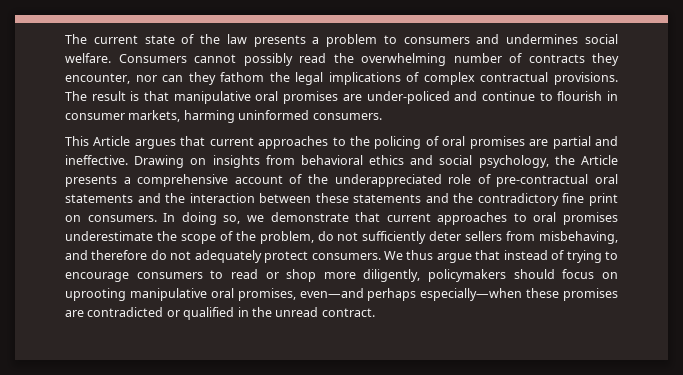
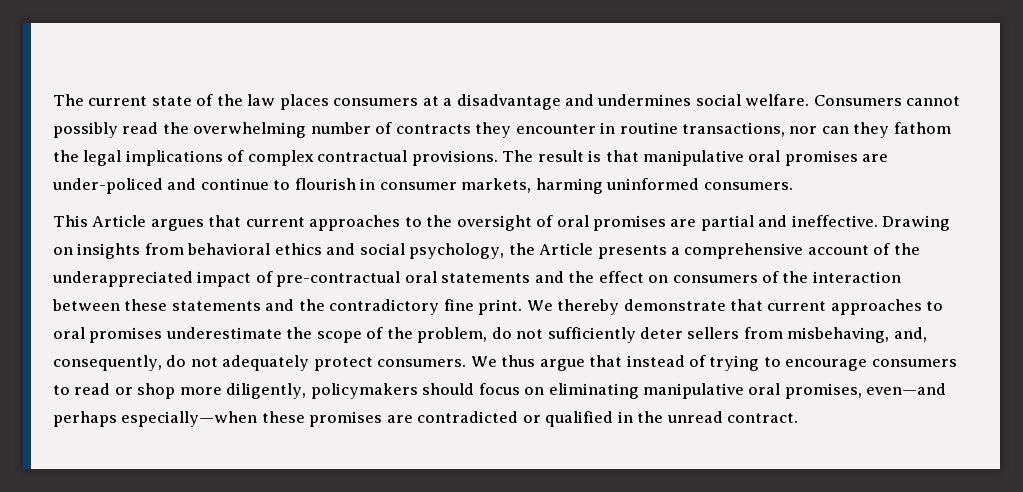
[253,34,470,47] presents a problem to consumers -> [279,94,561,110] places consumers at a disadvantage
[65,73,130,84] encounter, -> [515,122,786,137] encounter in routine transactions,
[374,136,422,149] policing -> [456,215,532,231] oversight
[448,174,472,184] role -> [197,271,252,287] impact
(186, 198) none -> [598,271,809,283] effect on consumers of the
[589,193,618,206] [65,212,264,225] print on consumers. In doing so, we -> [478,299,620,315] print. We thereby
[65,250,148,260] and therefore -> [893,327,927,342] [53,355,162,371] and, consequently,
[65,288,126,301] uprooting -> [548,383,639,399] eliminating

